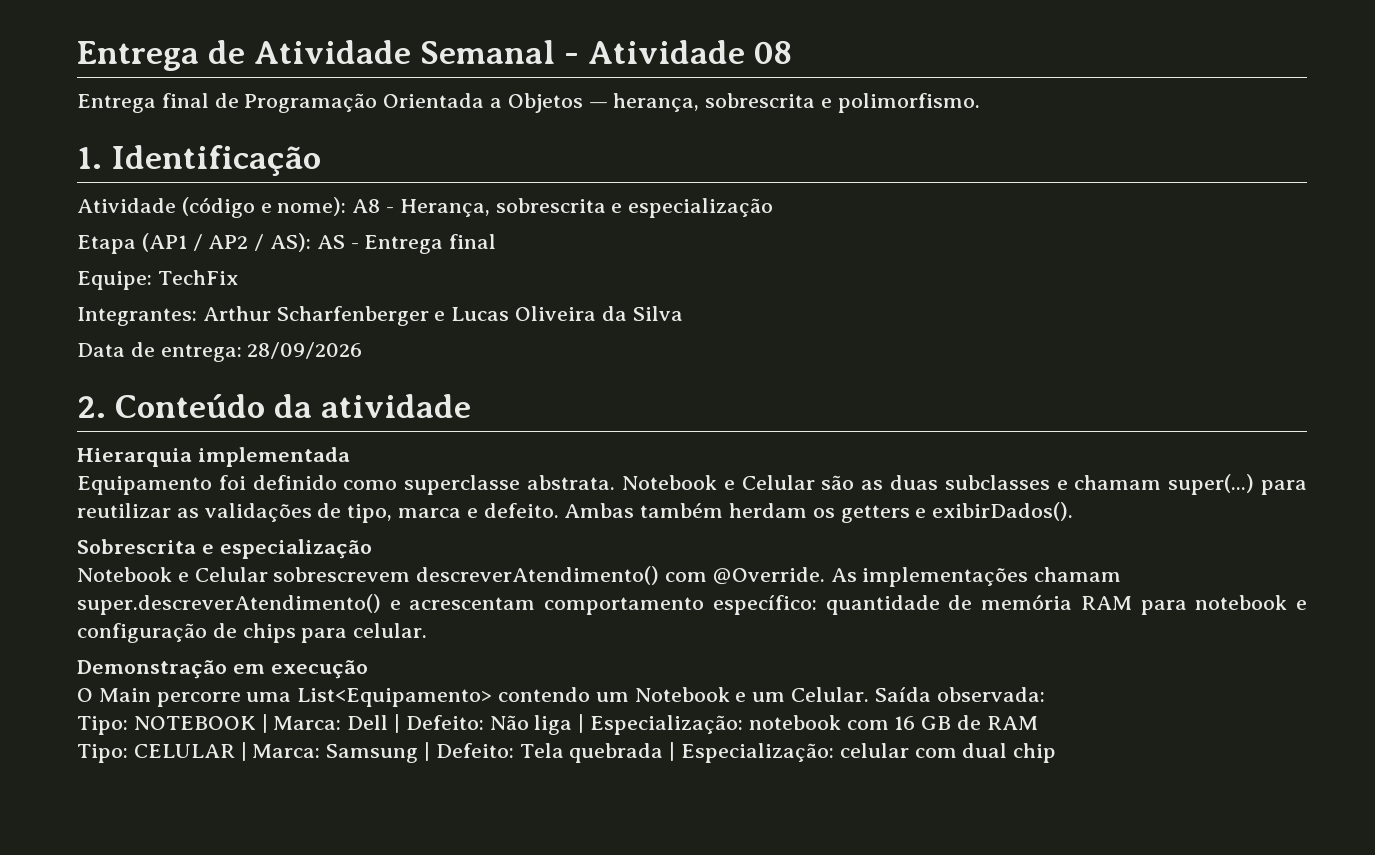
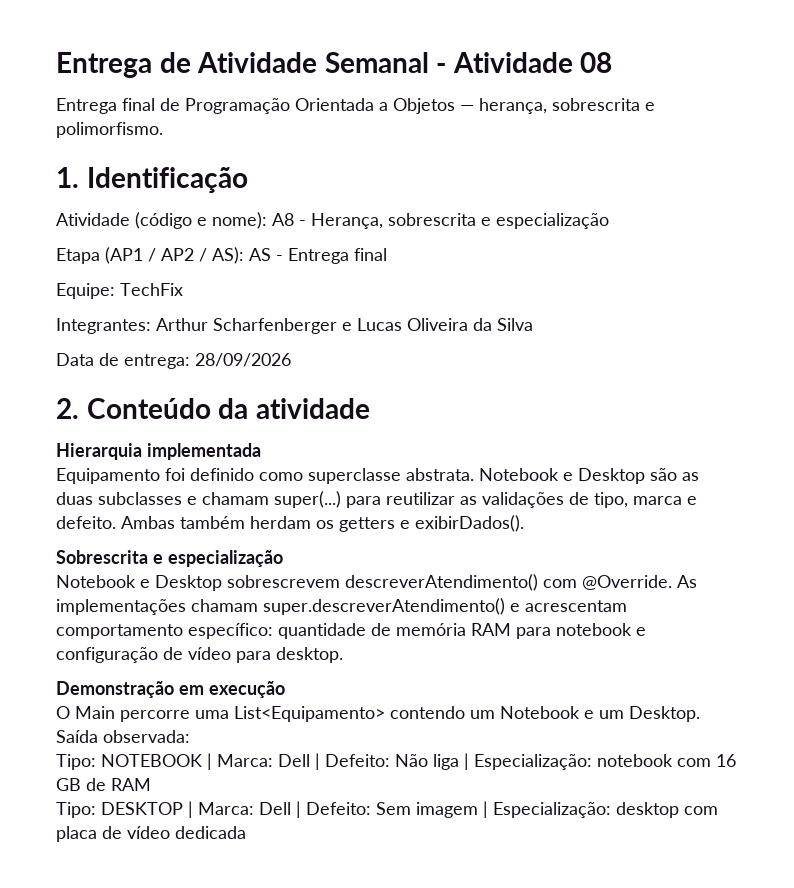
[741,475,815,490] Celular -> [578,468,645,484] Desktop
[194,567,268,582] Celular -> [155,575,222,591] Desktop
[242,623,428,643] chips para celular. -> [188,647,343,663] vídeo para desktop.
[791,687,870,702] Celular. -> [629,706,700,722] Desktop.
[133,742,1057,763] CELULAR | Marca: Samsung | Defeito: Tela quebrada | Especialização: celular com dual chip -> [101,801,718,818] [56,826,246,842] DESKTOP | Marca: Dell | Defeito: Sem imagem | Especialização: desktop com placa de vídeo dedicada

